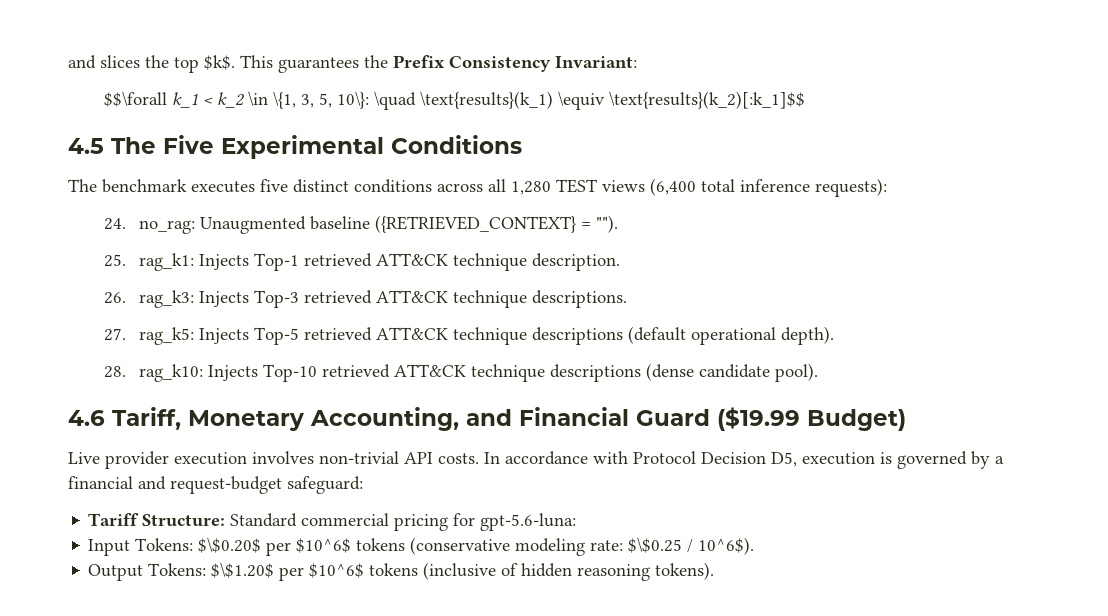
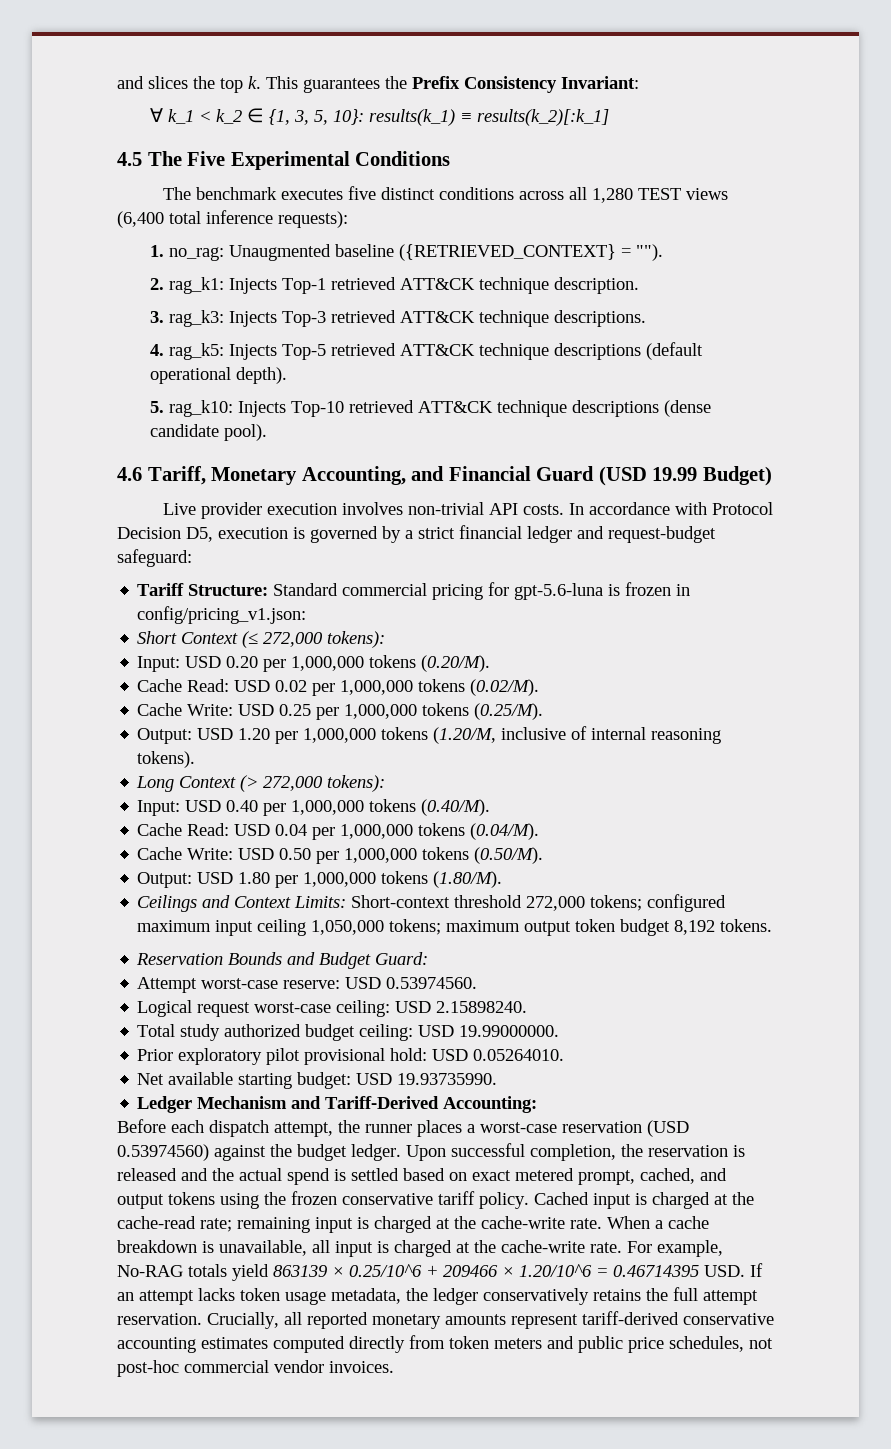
[204,55,235,70] $k$. -> [248,76,261,89] k.
[103,91,167,107] $$\forall -> [150,108,164,122] ∀
[247,91,805,110] \in \{1, 3, 5, 10\}: \quad \text{results}(k_1) \equiv \text{results}(k_2)[:k_1]$$ -> [247,108,610,126] ∈ {1, 3, 5, 10}: results(k_1) ≡ results(k_2)[:k_1]
[103,218,126,230] 24. -> [150,245,165,257] 1.
[103,254,126,267] 25. -> [150,278,165,290] 2.
[103,292,126,304] 26. -> [150,311,165,323] 3.
[103,328,126,341] 27. -> [150,344,165,356] 4.
[103,366,126,378] 28. -> [150,401,165,413] 5.
[717,407,800,431] ($19.99 -> [598,466,698,486] (USD 19.99
[68,476,133,489] financial -> [418,525,572,543] strict financial ledger
[480,513,577,531] [88,537,755,556] [88,562,715,581] gpt-5.6-luna: // Input Tokens: $\$0.20$ per $10^6$ tokens (conservative modeling rate: $\$0.25 / 10^6$). // Output Tokens: $\$1.20$ per $10^6$ tokens (inclusive of hidden reasoning tokens). -> [514,582,691,600] [137,606,307,624] [137,631,386,648] [137,655,491,672] [137,679,540,696] [137,703,544,720] [137,726,722,744] [137,751,196,768] [136,775,386,792] [137,799,491,816] [137,823,540,840] [137,847,544,864] [137,871,503,888] [137,894,727,912] [137,919,773,936] [136,952,429,969] [137,977,478,993] [137,1000,528,1017] [137,1024,560,1041] [137,1048,565,1065] [137,1072,498,1089] [137,1096,538,1113] [117,1119,689,1137] [117,1143,745,1161] [117,1168,727,1185] [117,1191,754,1209] [117,1216,709,1233] [117,1240,723,1257] [117,1263,763,1281] [117,1287,758,1305] [117,1311,774,1329] [117,1335,773,1353] [117,1360,394,1377] gpt-5.6-luna is frozen in config/pricing_v1.json: // Short Context (≤ 272,000 tokens): // Input: USD 0.20 per 1,000,000 tokens (0.20/M). // Cache Read: USD 0.02 per 1,000,000 tokens (0.02/M). // Cache Write: USD 0.25 per 1,000,000 tokens (0.25/M). // Output: USD 1.20 per 1,000,000 tokens (1.20/M, inclusive of internal reasoning tokens). // Long Context (> 272,000 tokens): // Input: USD 0.40 per 1,000,000 tokens (0.40/M). // Cache Read: USD 0.04 per 1,000,000 tokens (0.04/M). // Cache Write: USD 0.50 per 1,000,000 tokens (0.50/M). // Output: USD 1.80 per 1,000,000 tokens (1.80/M). // Ceilings and Context Limits: Short-context threshold 272,000 tokens; configured maximum input ceiling 1,050,000 tokens; maximum output token budget 8,192 tokens. // Reservation Bounds and Budget Guard: // Attempt worst-case reserve: USD 0.53974560. // Logical request worst-case ceiling: USD 2.15898240. // Total study authorized budget ceiling: USD 19.99000000. // Prior exploratory pilot provisional hold: USD 0.05264010. // Net available starting budget: USD 19.93735990. // Ledger Mechanism and Tariff-Derived Accounting: // Before each dispatch attempt, the runner places a worst-case reservation (USD 0.53974560) against the budget ledger. Upon successful completion, the reservation is released and the actual spend is settled based on exact metered prompt, cached, and output tokens using the frozen conservative tariff policy. Cached input is charged at the cache-read rate; remaining input is charged at the cache-write rate. When a cache breakdown is unavailable, all input is charged at the cache-write rate. For example, No-RAG totals yield 863139 × 0.25/10^6 + 209466 × 1.20/10^6 = 0.46714395 USD. If an attempt lacks token usage metadata, the ledger conservatively retains the full attempt reservation. Crucially, all reported monetary amounts represent tariff-derived conservative accounting estimates computed directly from token meters and public price schedules, not post-hoc commercial vendor invoices.

